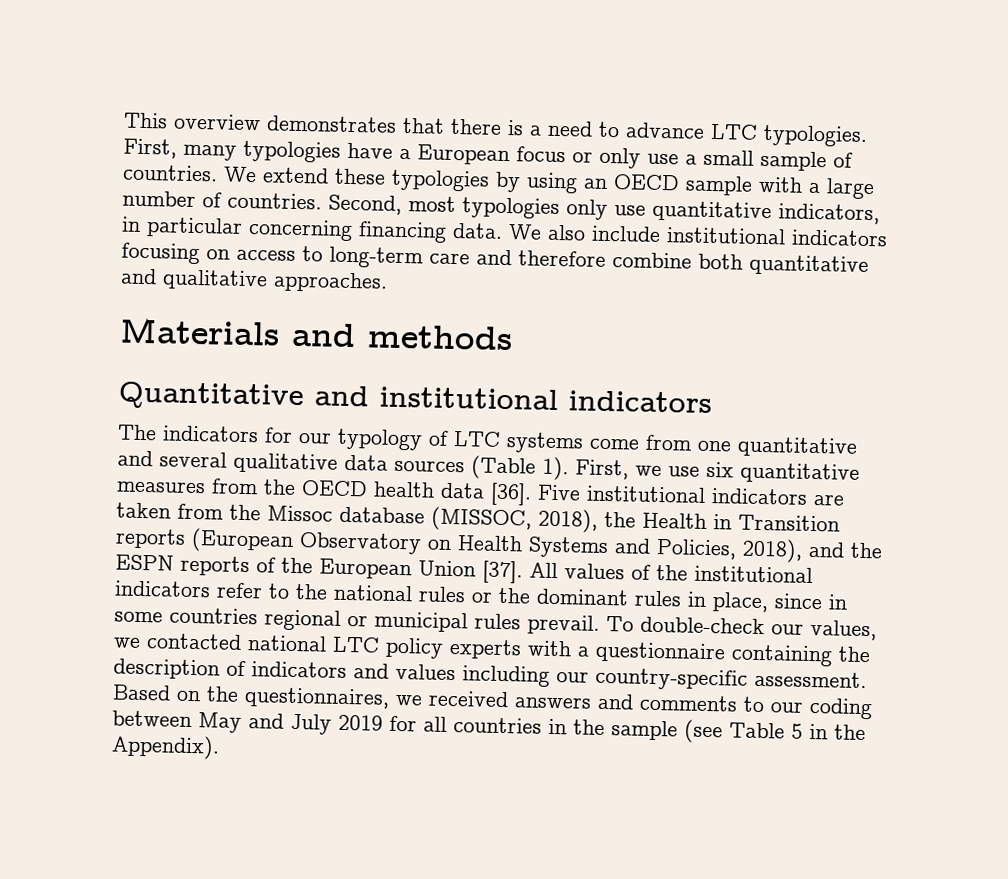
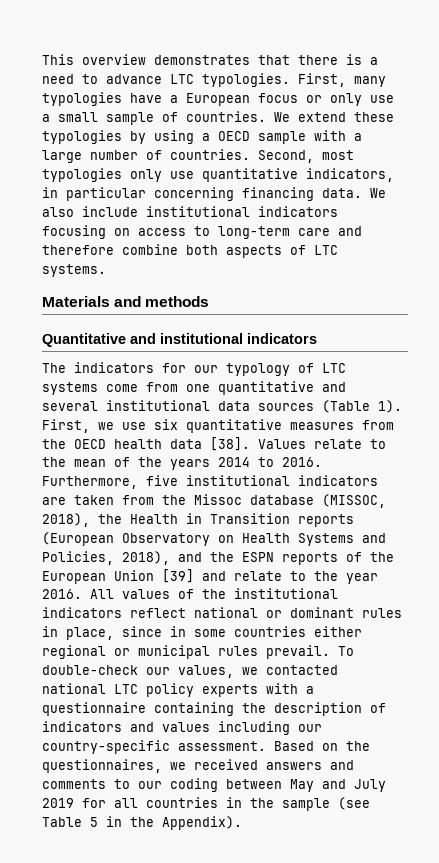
[583,178,608,189] an -> [202,133,210,141] a
[749,254,869,277] [120,268,388,293] quantitative and qualitative approaches. -> [226,245,338,258] [42,264,106,277] aspects of LTC systems.
[233,452,338,474] qualitative -> [106,400,210,411] institutional
[490,482,581,506] [36]. Five -> [210,437,386,451] [42,457,322,470] [42,475,178,489] [38]. Values relate to the mean of the years 2014 to 2016. Furthermore, five
[482,560,523,584] [37]. -> [162,569,378,584] [42,589,82,599] [39] and relate to the year 2016.
[216,582,531,604] refer to the national rules or the -> [130,607,282,618] reflect national or
(258, 616) none -> [314,626,362,637] either

